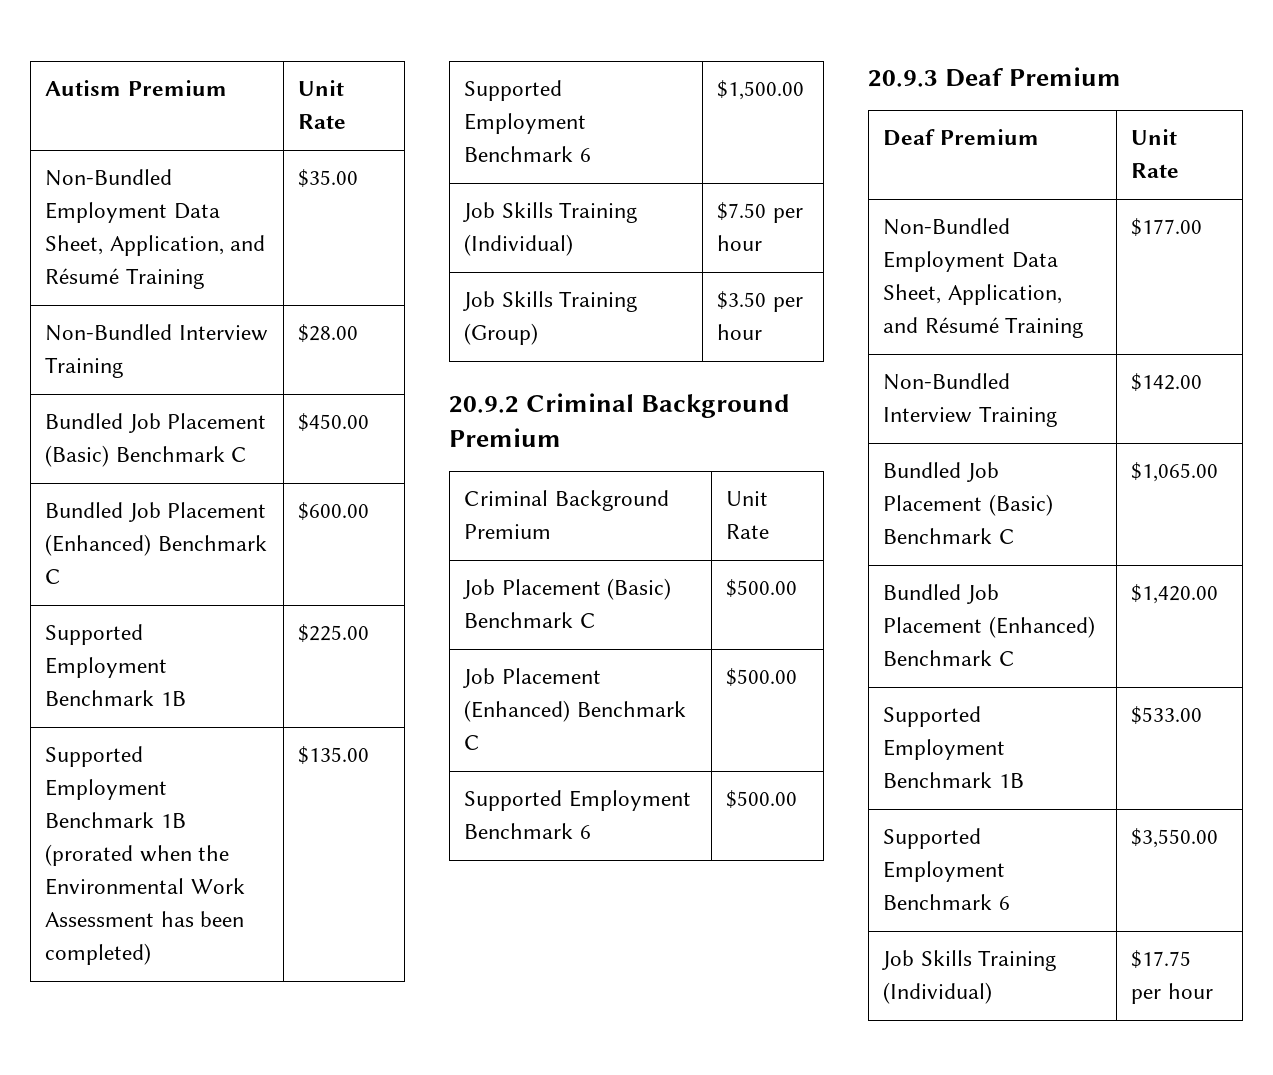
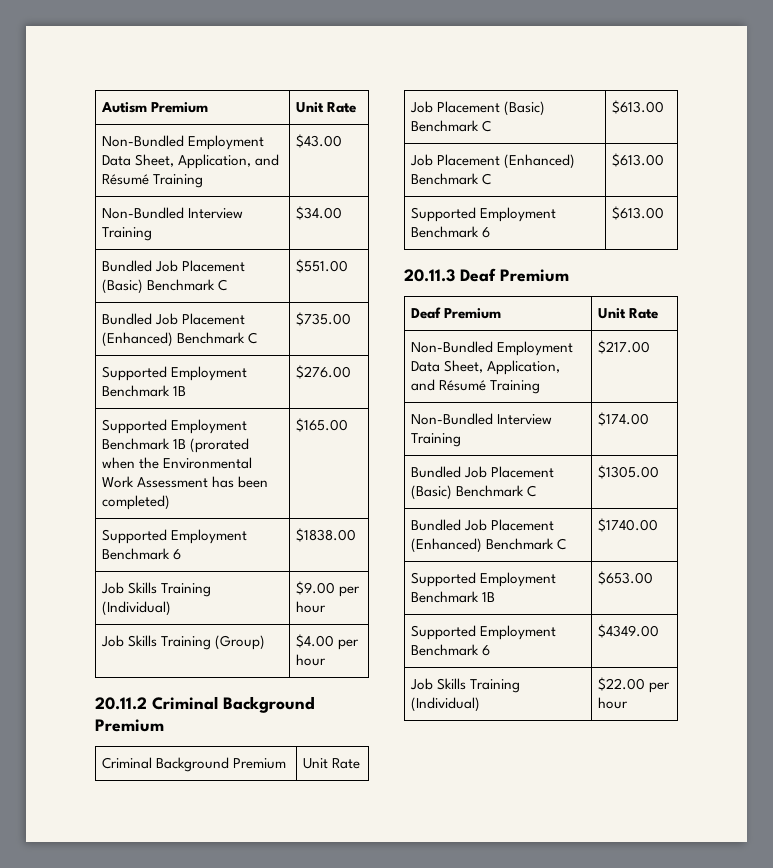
[298,169,359,188] [45,324,268,341] [45,357,124,378] [298,324,359,343] [45,413,266,433] [45,445,247,467] [298,413,370,432] [45,502,266,522] [45,534,267,556] [45,569,62,584] [298,502,370,521] [45,624,144,645] [45,657,168,678] [45,690,186,706] [298,624,370,643] $35.00 // Non-Bundled Interview Training | $28.00 // Bundled Job Placement (Basic) Benchmark C | $450.00 // Bundled Job Placement (Enhanced) Benchmark C | $600.00 // Supported Employment Benchmark 1B | $225.00 -> [296,134,343,148] [102,207,244,219] [102,227,153,241] [296,206,343,220] [102,260,246,272] [102,279,228,294] [296,259,349,273] [102,313,246,325] [102,332,258,347] [296,312,352,326] [102,366,248,381] [102,385,187,397] [296,365,352,379] $43.00 // Non-Bundled Interview Training | $34.00 // Bundled Job Placement (Basic) Benchmark C | $551.00 // Bundled Job Placement (Enhanced) Benchmark C | $735.00 // Supported Employment Benchmark 1B | $276.00
[298,746,370,765] [464,80,563,101] [464,113,587,134] [464,146,591,162] [717,80,805,100] [463,202,637,223] [464,234,574,256] [717,202,767,221] $135.00 // Supported Employment Benchmark 6 | $1,500.00 // Job Skills Training (Individual) | $7.50 -> [296,418,349,432] [102,529,248,544] [102,548,182,560] [296,528,357,542] [101,582,212,597] [102,601,172,616] [296,581,336,595] $165.00 // Supported Employment Benchmark 6 | $1838.00 // Job Skills Training (Individual) | $9.00
[717,291,803,312] [717,324,763,340] [449,396,519,413] $3.50 per hour // 20.9.2 -> [296,634,360,650] [296,654,327,666] [95,697,147,710] $4.00 per hour // 20.11.2
[726,579,798,598] [463,668,601,688] [464,700,686,722] [464,735,481,750] [726,668,798,687] [464,790,691,811] [464,823,591,839] [726,790,798,809] [868,70,938,87] $500.00 // Job Placement (Enhanced) Benchmark C | $500.00 // Supported Employment Benchmark 6 | $500.00 // 20.9.3 -> [612,100,665,114] [410,154,576,169] [411,173,492,185] [612,153,665,167] [411,207,557,222] [411,226,491,238] [612,206,665,220] [404,269,455,282] $613.00 // Job Placement (Enhanced) Benchmark C | $613.00 // Supported Employment Benchmark 6 | $613.00 // 20.11.3
[1131,218,1203,237] [883,373,1011,390] [883,406,1057,427] [1131,373,1203,392] [883,462,999,482] [883,494,1053,516] [883,528,1015,544] [1131,462,1219,482] [883,584,999,604] [883,616,1095,638] [883,650,1015,666] [1131,584,1219,604] [883,706,982,727] [883,739,1006,760] [883,772,1024,788] [1131,706,1203,725] [883,828,982,849] [883,861,1006,882] [883,894,1010,910] [1131,828,1219,848] [882,950,1056,971] [883,982,993,1004] [1131,950,1192,969] $177.00 // Non-Bundled Interview Training | $142.00 // Bundled Job Placement (Basic) Benchmark C | $1,065.00 // Bundled Job Placement (Enhanced) Benchmark C | $1,420.00 // Supported Employment Benchmark 1B | $533.00 // Supported Employment Benchmark 6 | $3,550.00 // Job Skills Training (Individual) | $17.75 -> [598,340,651,354] [411,413,553,425] [411,433,462,447] [598,412,650,426] [411,466,555,478] [411,485,537,500] [598,465,660,479] [411,519,555,531] [411,538,567,553] [598,518,659,532] [411,572,557,587] [411,591,496,603] [598,571,654,585] [411,625,557,640] [411,644,491,656] [598,624,660,638] [410,678,521,693] [411,697,481,712] [598,677,646,691] $217.00 // Non-Bundled Interview Training | $174.00 // Bundled Job Placement (Basic) Benchmark C | $1305.00 // Bundled Job Placement (Enhanced) Benchmark C | $1740.00 // Supported Employment Benchmark 1B | $653.00 // Supported Employment Benchmark 6 | $4349.00 // Job Skills Training (Individual) | $22.00

